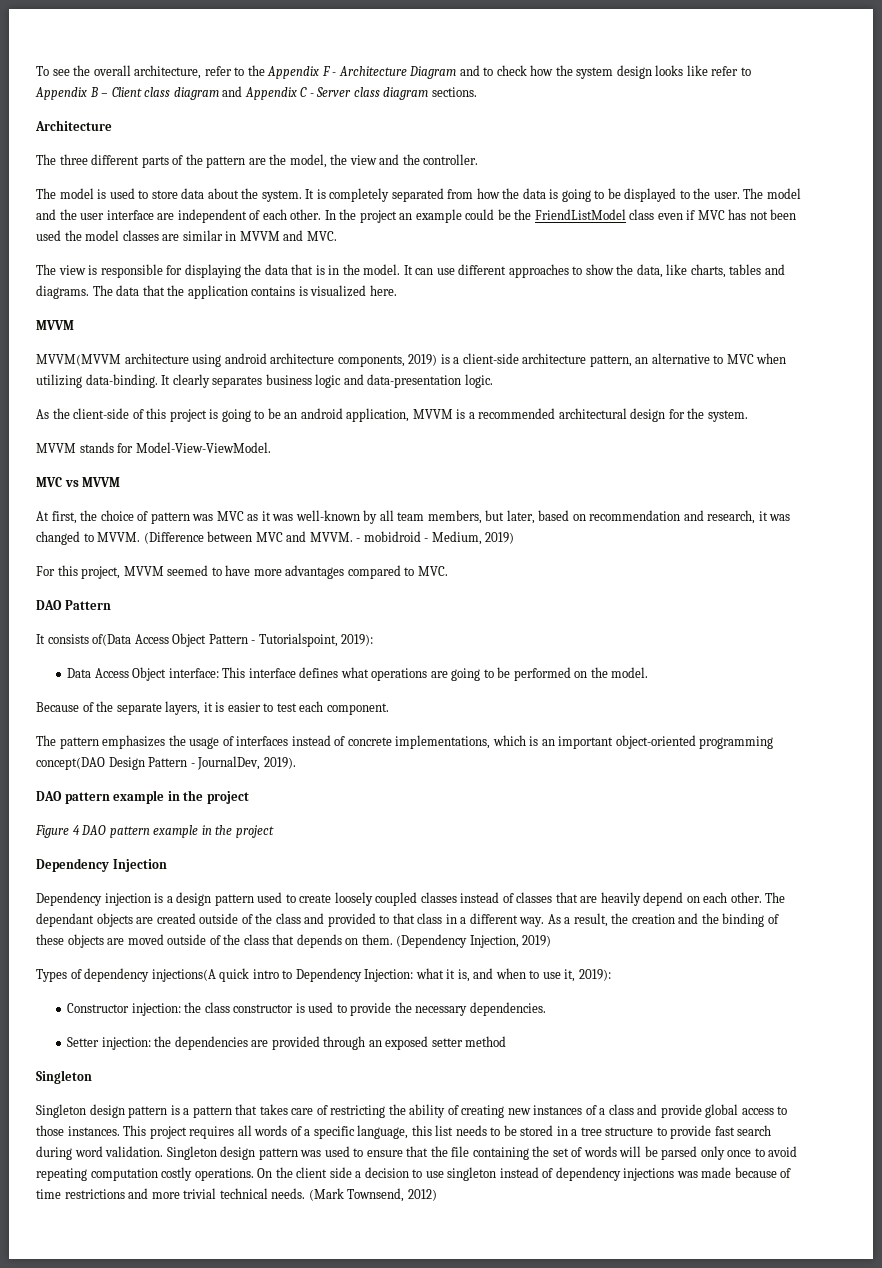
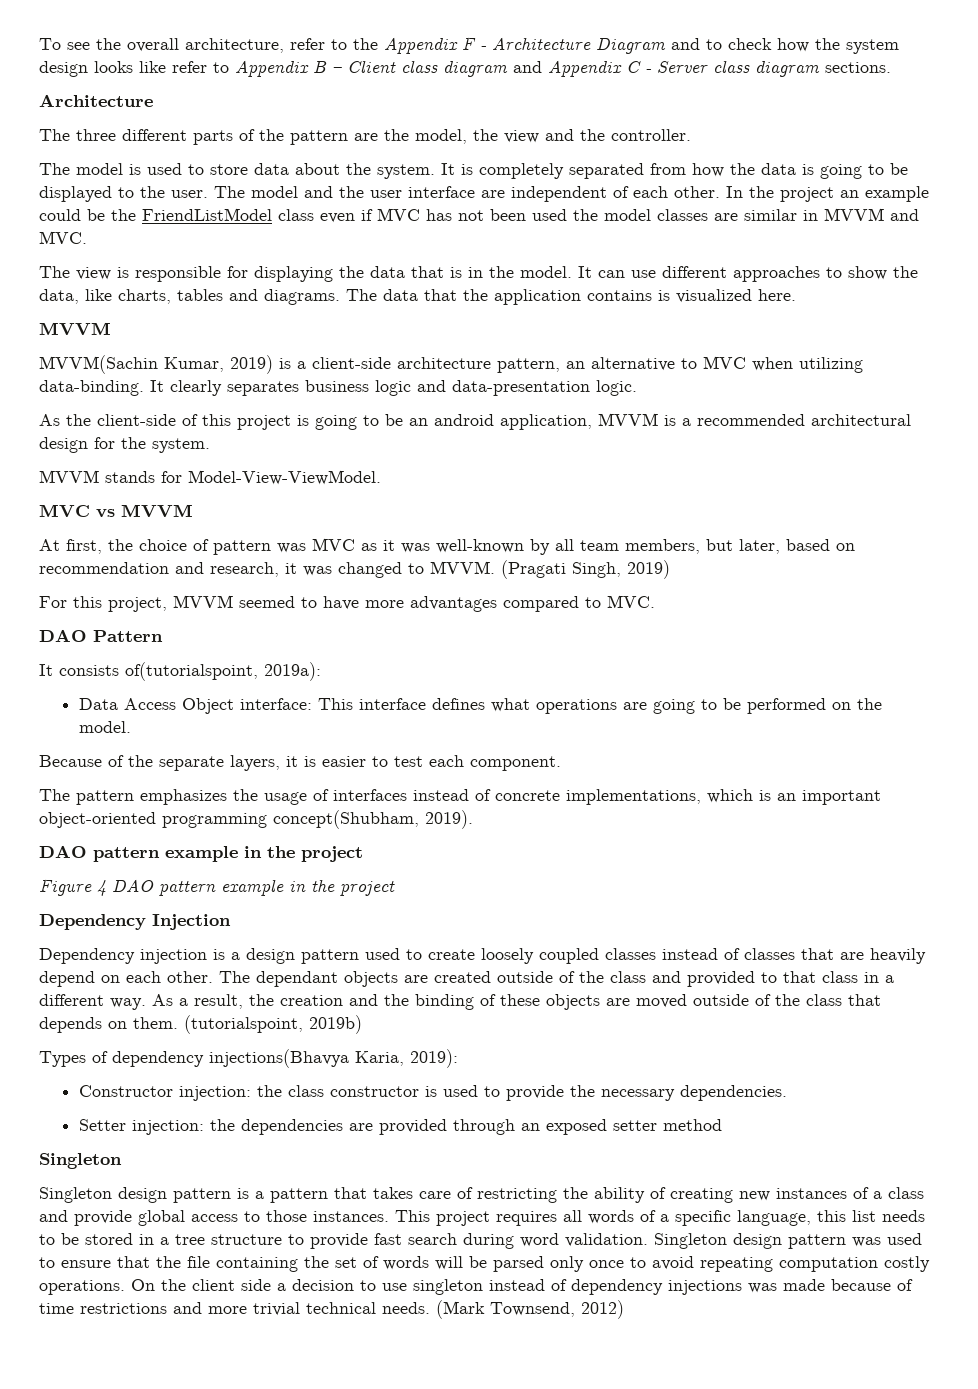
[36,353,405,367] MVVM(MVVM architecture using android architecture components, -> [39,355,224,374] MVVM(Sachin Kumar,
[143,531,482,545] (Difference between MVC and MVVM. - mobidroid - Medium, -> [501,560,621,579] (Pragati Singh,
[92,633,374,647] of(Data Access Object Pattern - Tutorialspoint, 2019): -> [125,662,321,681] of(tutorialspoint, 2019a):
[36,756,261,770] concept(DAO Design Pattern - JournalDev, -> [273,810,419,829] concept(Shubham,
[396,934,552,948] (Dependency Injection, 2019) -> [184,1015,362,1034] (tutorialspoint, 2019b)
[151,968,576,982] injections(A quick intro to Dependency Injection: what it is, and when to use it, -> [209,1049,404,1068] injections(Bhavya Karia,

